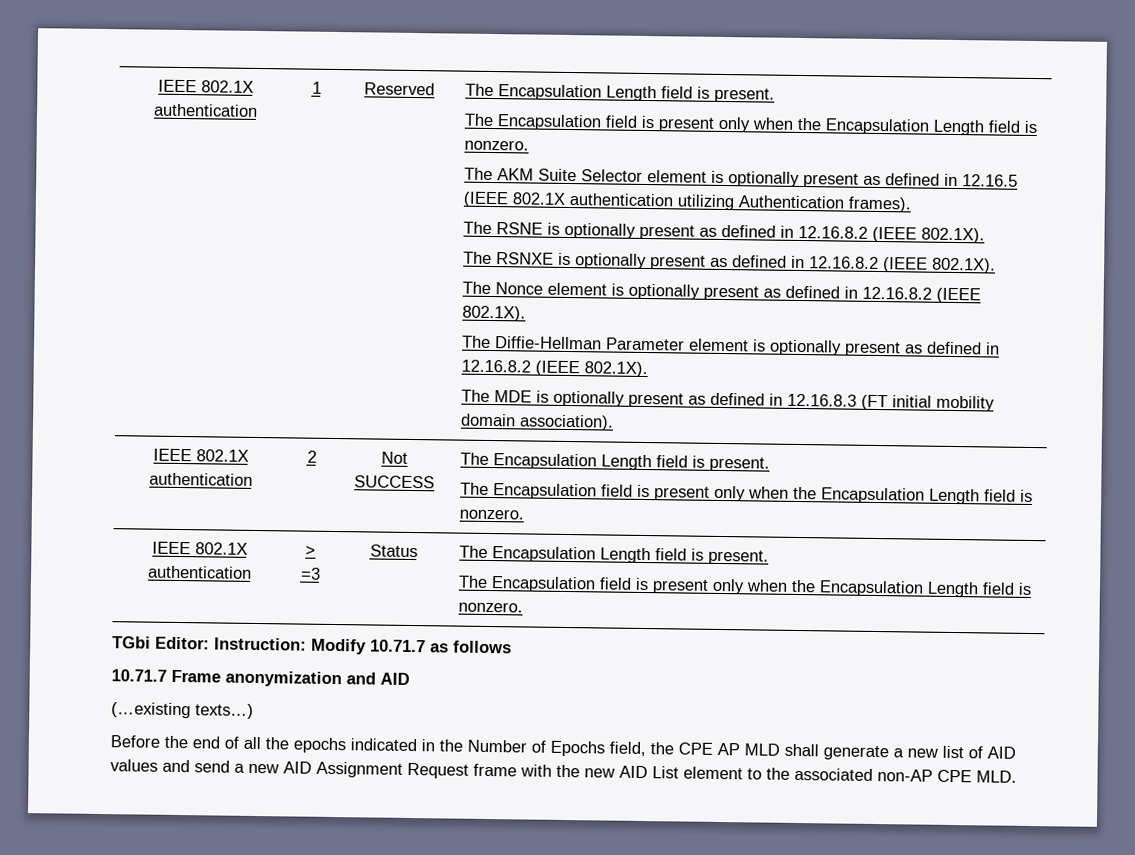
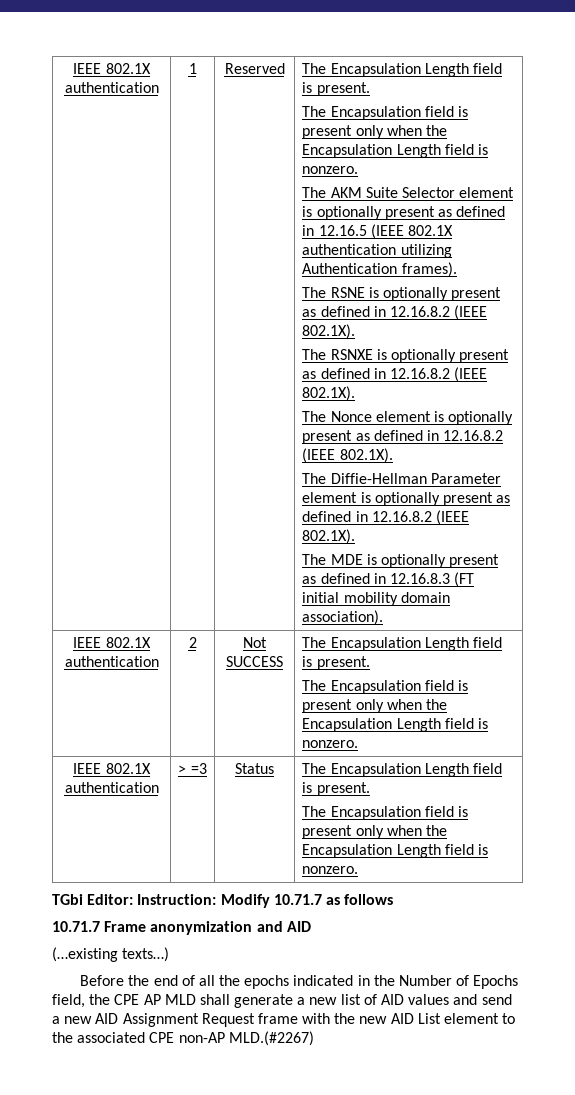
[877,769,1017,783] non-AP CPE MLD. -> [149,1031,314,1046] CPE non-AP MLD.(#2267)

